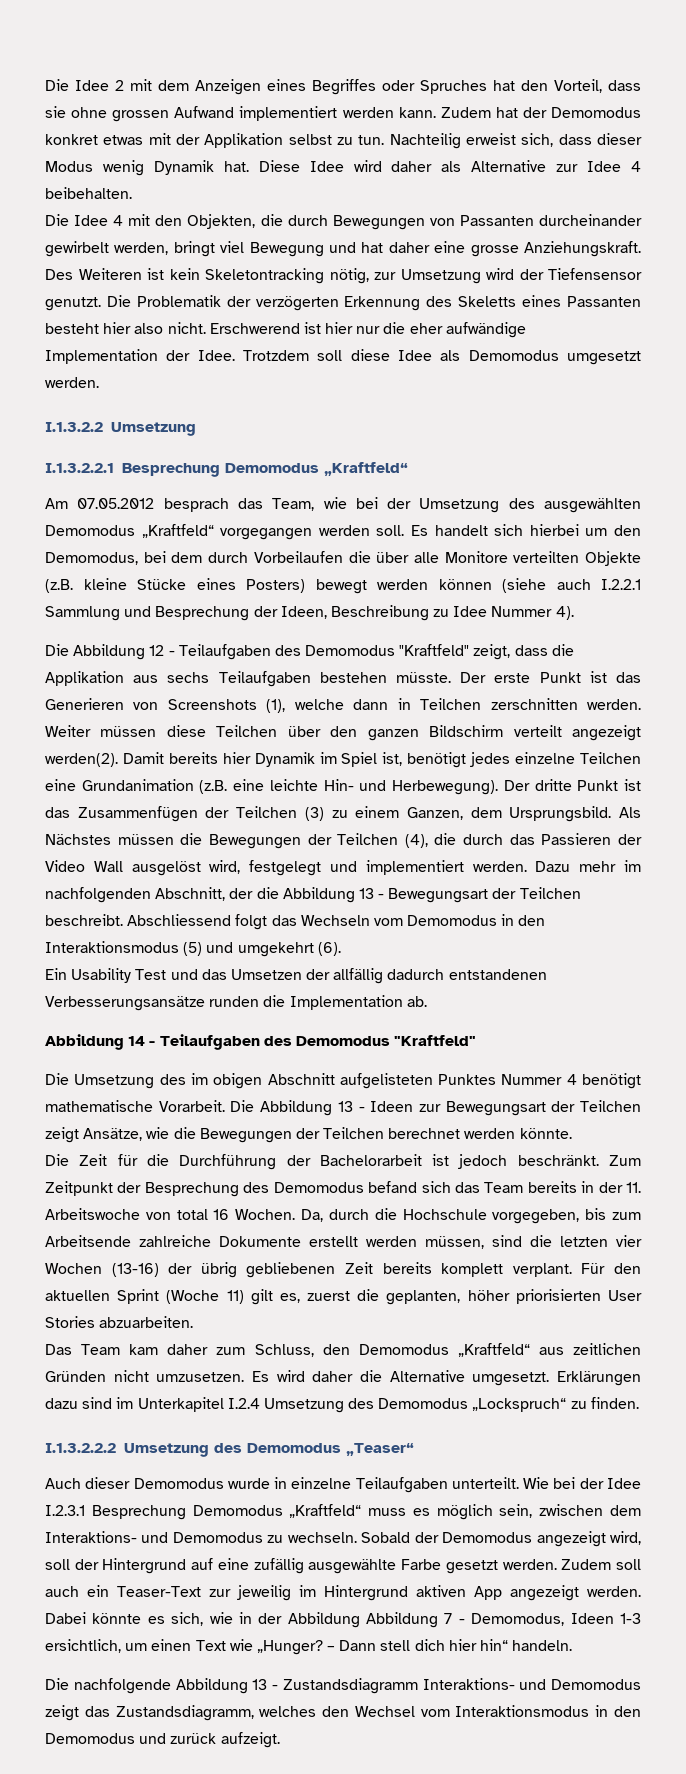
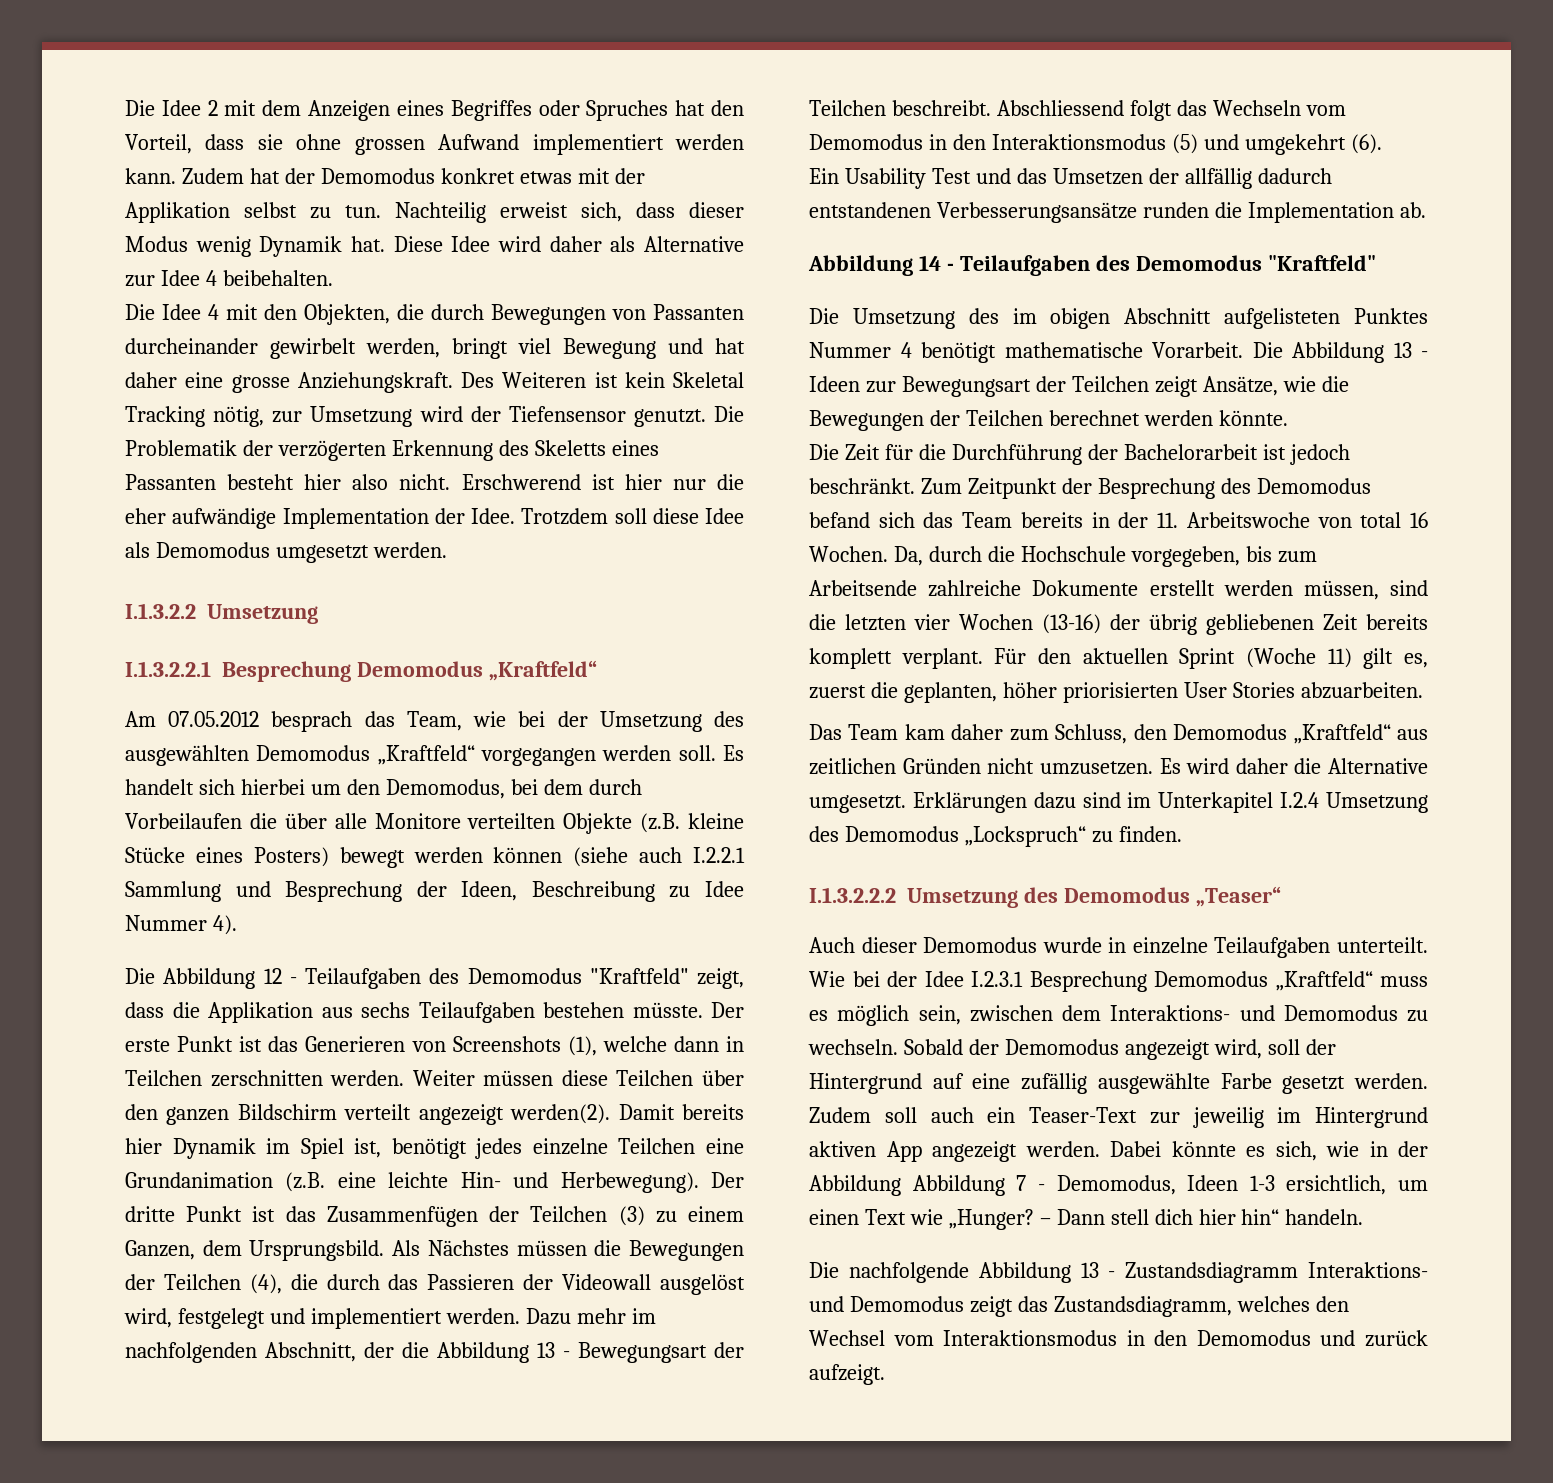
[205,268,324,284] Skeletontracking -> [673,372,744,388] [125,406,205,427] Skeletal Tracking
[45,860,123,872] Video Wall -> [562,1274,652,1290] Videowall

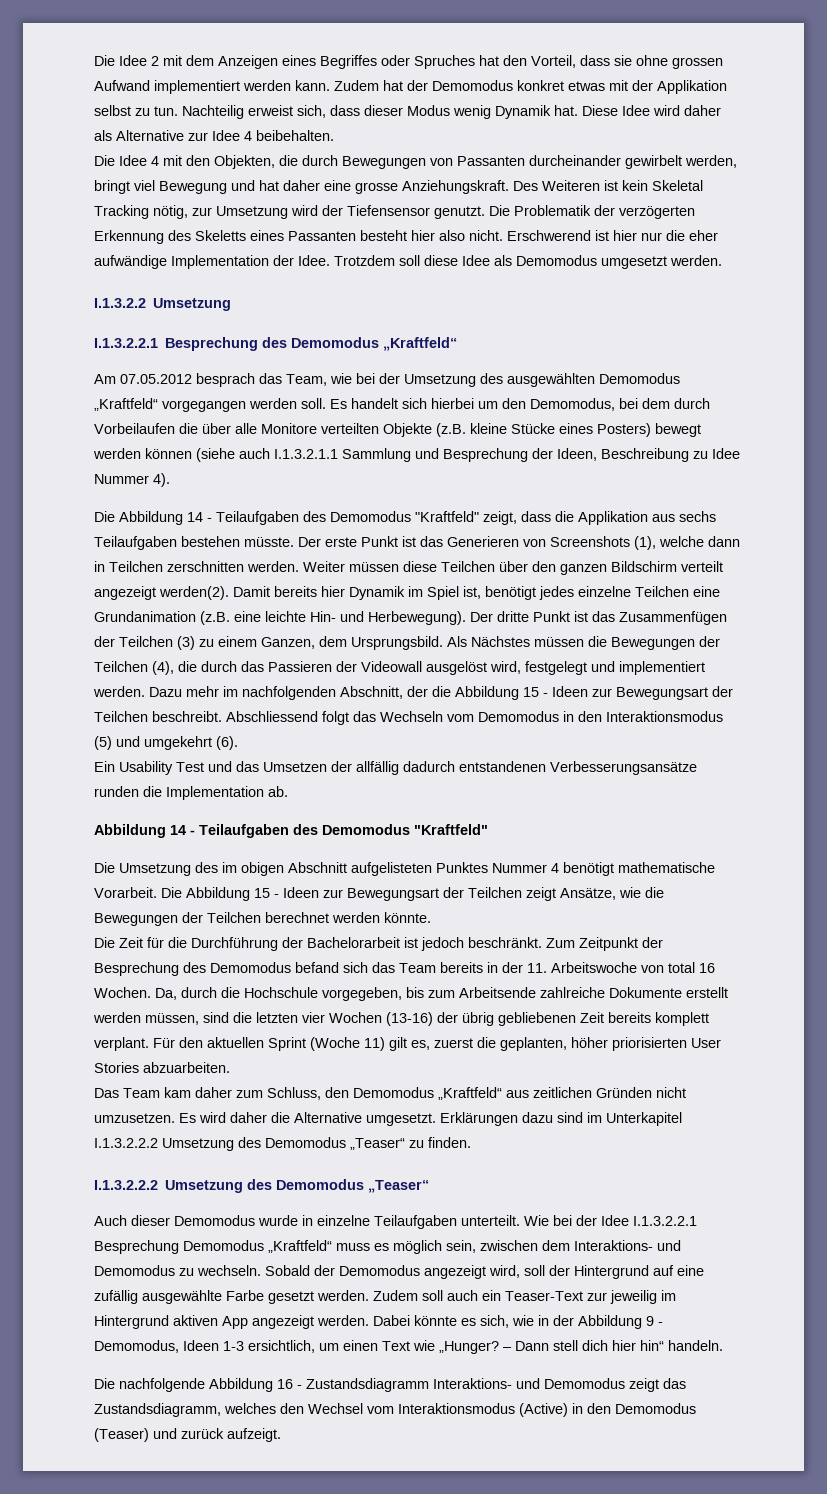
(351, 671) none -> [262,337,288,348] des
[693,847,745,863] I.2.2.1 -> [274,449,338,459] I.1.3.2.1.1
[263,968,282,984] 12 -> [187,512,203,522] 14
[537,1342,570,1358] 13 - -> [523,686,612,697] 15 - Ideen zur
[1393,342,1412,358] 13 -> [254,888,270,898] 15
[1280,792,1428,813] [809,826,1086,847] I.2.4 Umsetzung des Demomodus „Lockspruch“ -> [94,1137,405,1151] I.1.3.2.2.2 Umsetzung des Demomodus „Teaser“
[971,971,1023,987] I.2.3.1 -> [633,1216,697,1226] I.1.3.2.2.1
[912,1175,1027,1196] Abbildung 7 -> [646,1316,654,1326] 9
[1080,1262,1099,1278] 13 -> [277,1379,293,1389] 16
(1118, 1338) none -> [519,1403,568,1417] (Active)
(1311, 1338) none -> [94,1428,149,1442] (Teaser)

